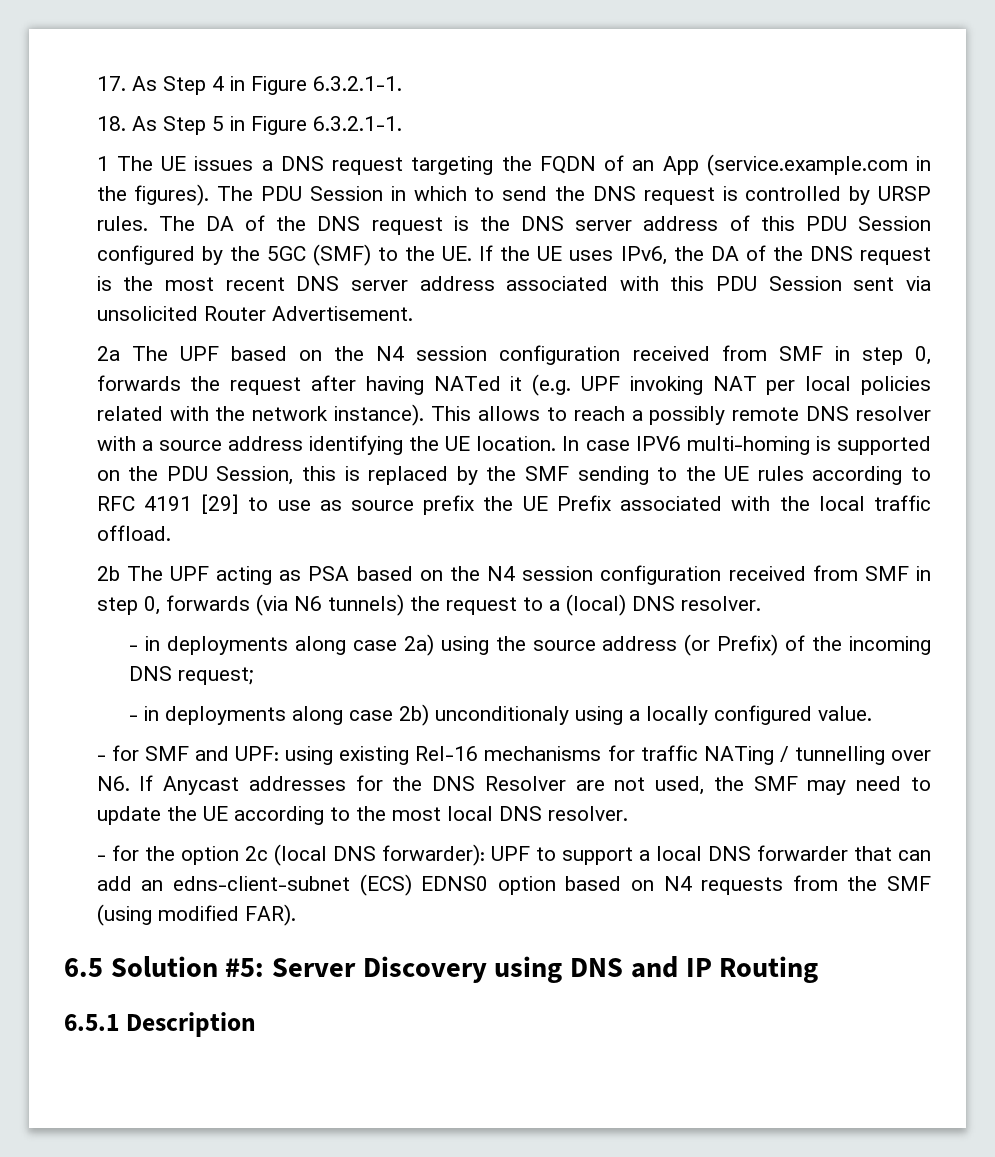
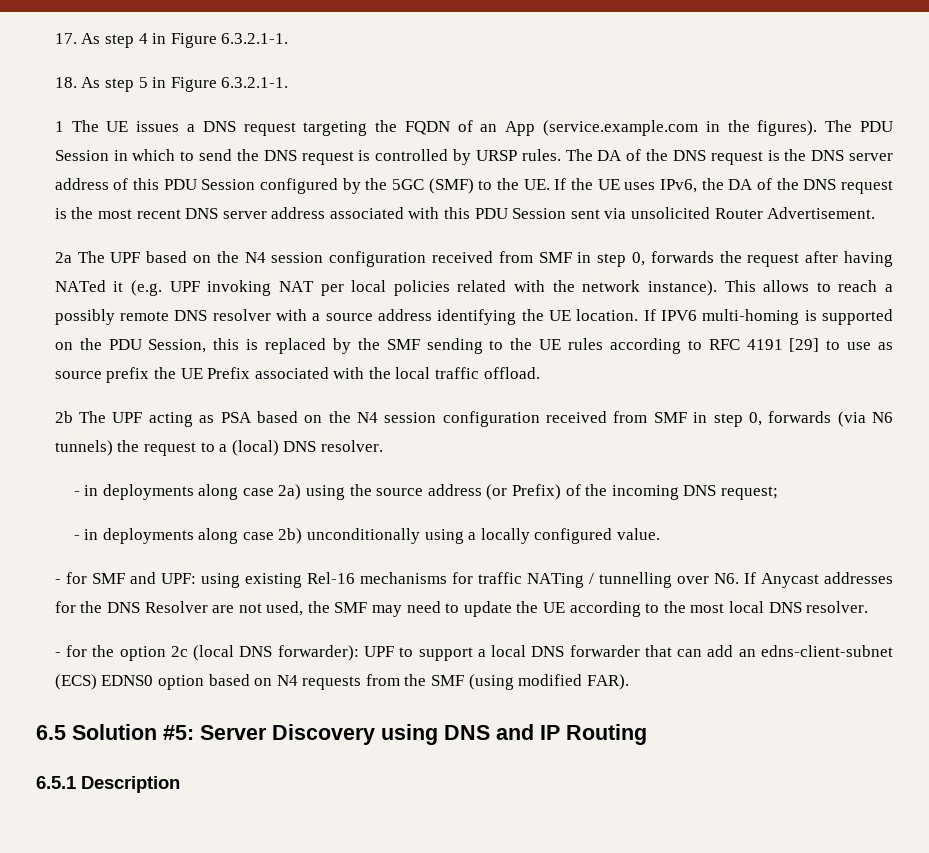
[162,76,206,95] Step -> [104,34,134,48] step
[162,116,206,135] Step -> [104,78,134,92] step
[562,436,630,451] In case -> [643,309,656,321] If
[435,706,570,725] unconditionaly -> [307,528,421,544] unconditionally

